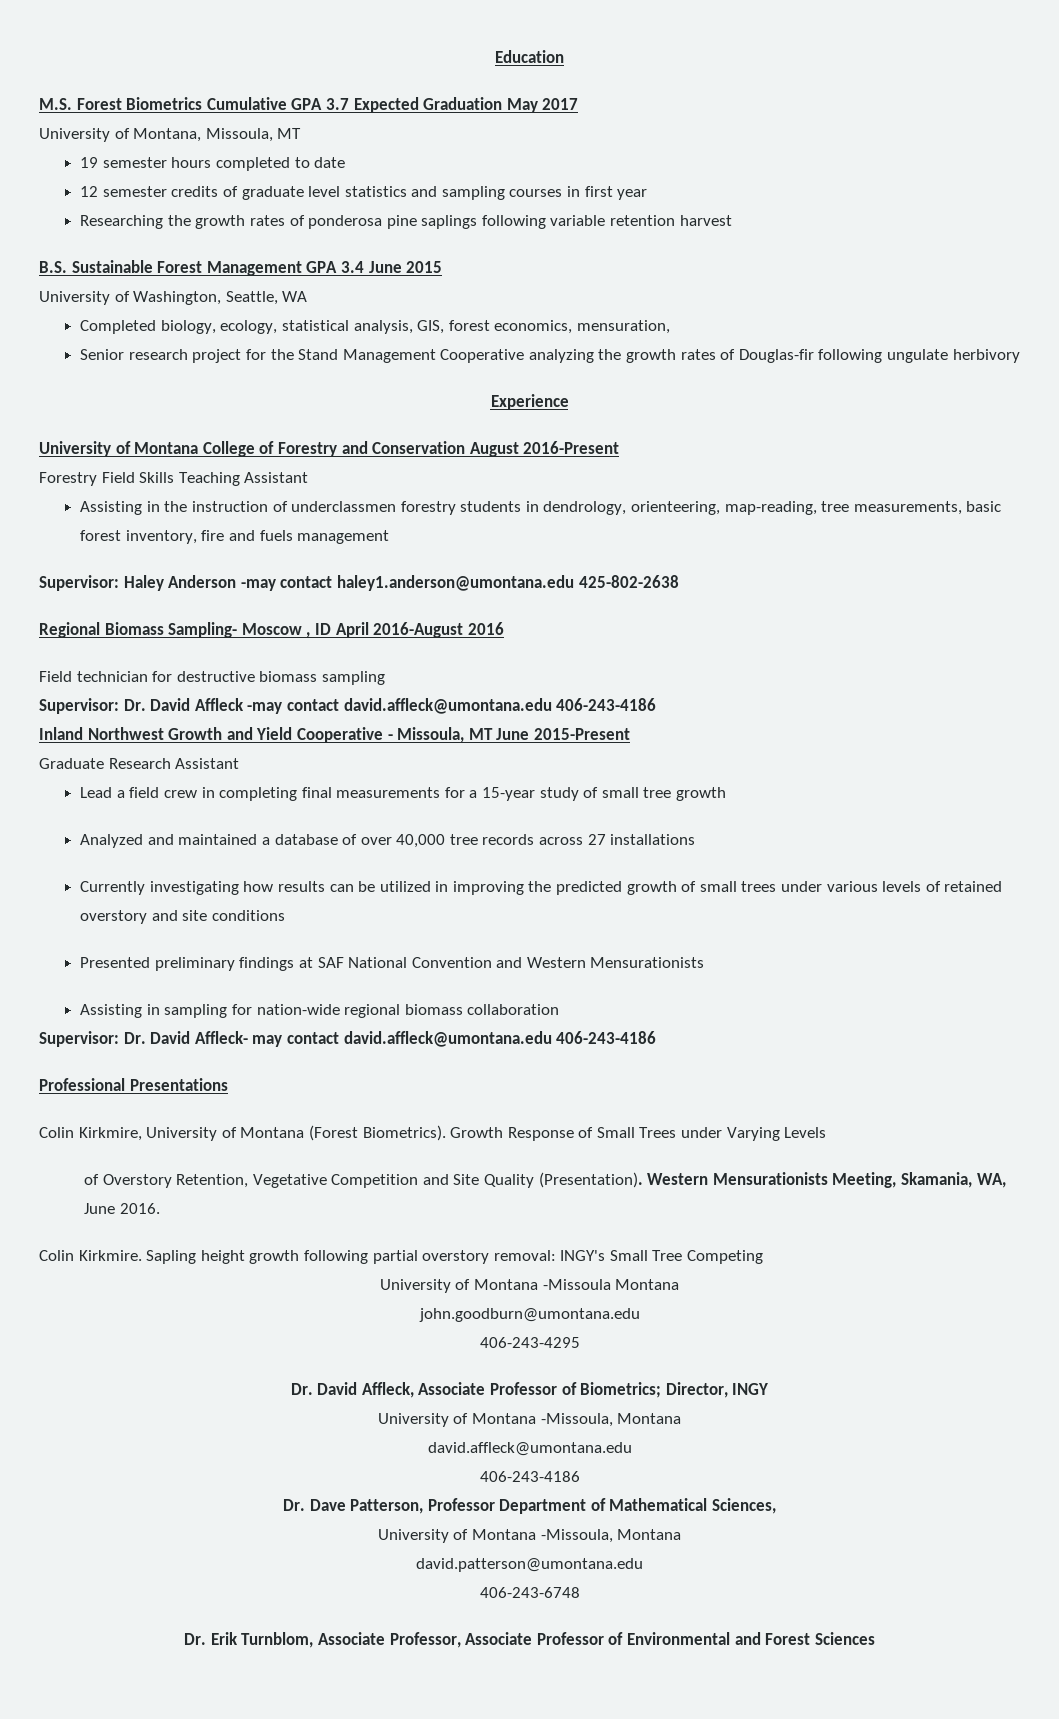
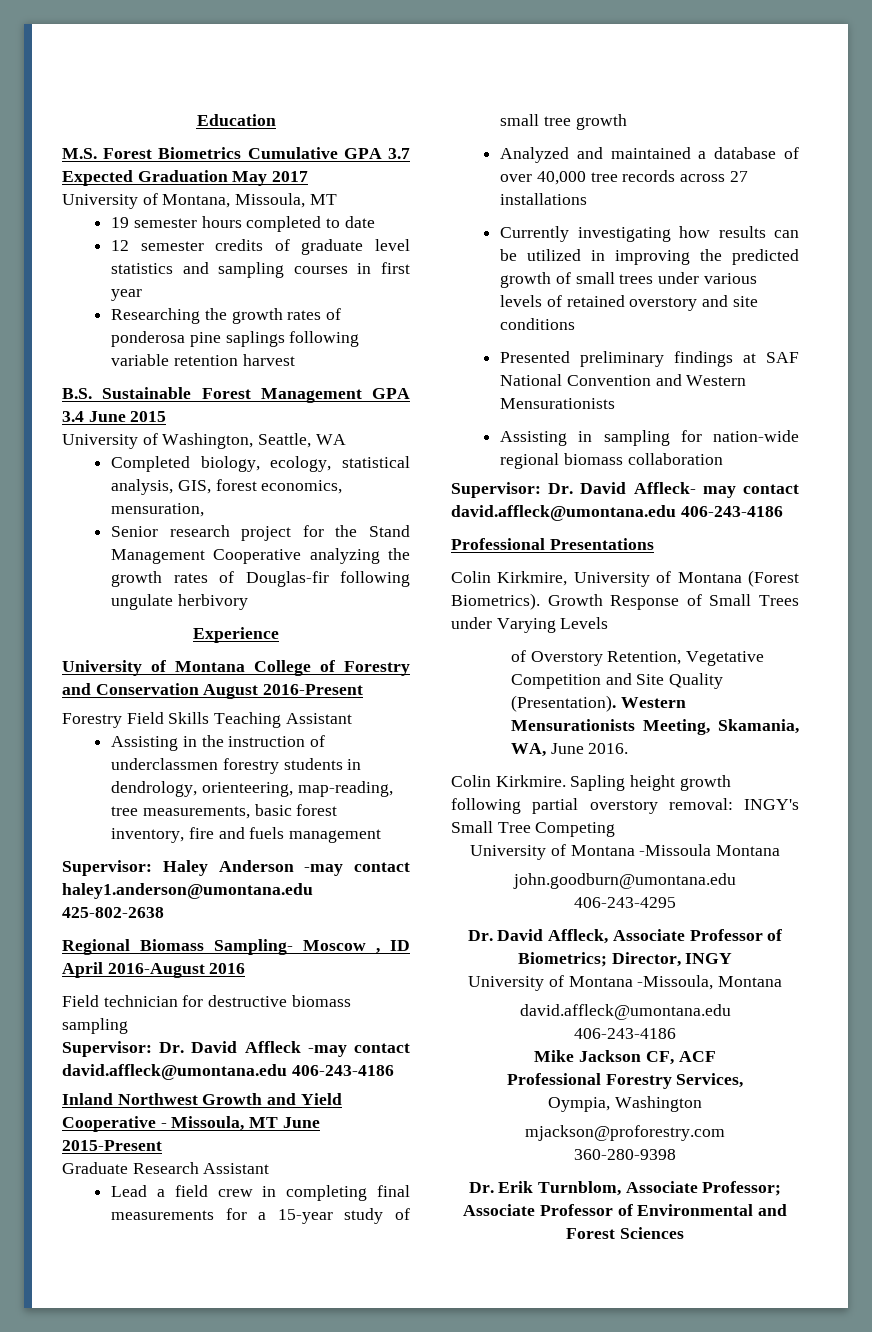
[282,1498,777,1514] [377,1529,682,1543] [416,1558,643,1572] [479,1587,580,1598] Dr. Dave Patterson, Professor Department of Mathematical Sciences, // University of Montana -Missoula, Montana // david.patterson@umontana.edu // 406-243-6748 -> [534,1050,716,1065] [506,1073,744,1089] [548,1096,702,1112] [525,1125,725,1141] [574,1149,676,1160] Mike Jackson CF, ACF // Professional Forestry Services, // Oympia, Washington // mjackson@proforestry.com // 360-280-9398
[389,1632,461,1648] Professor, -> [702,1181,782,1196] Professor;

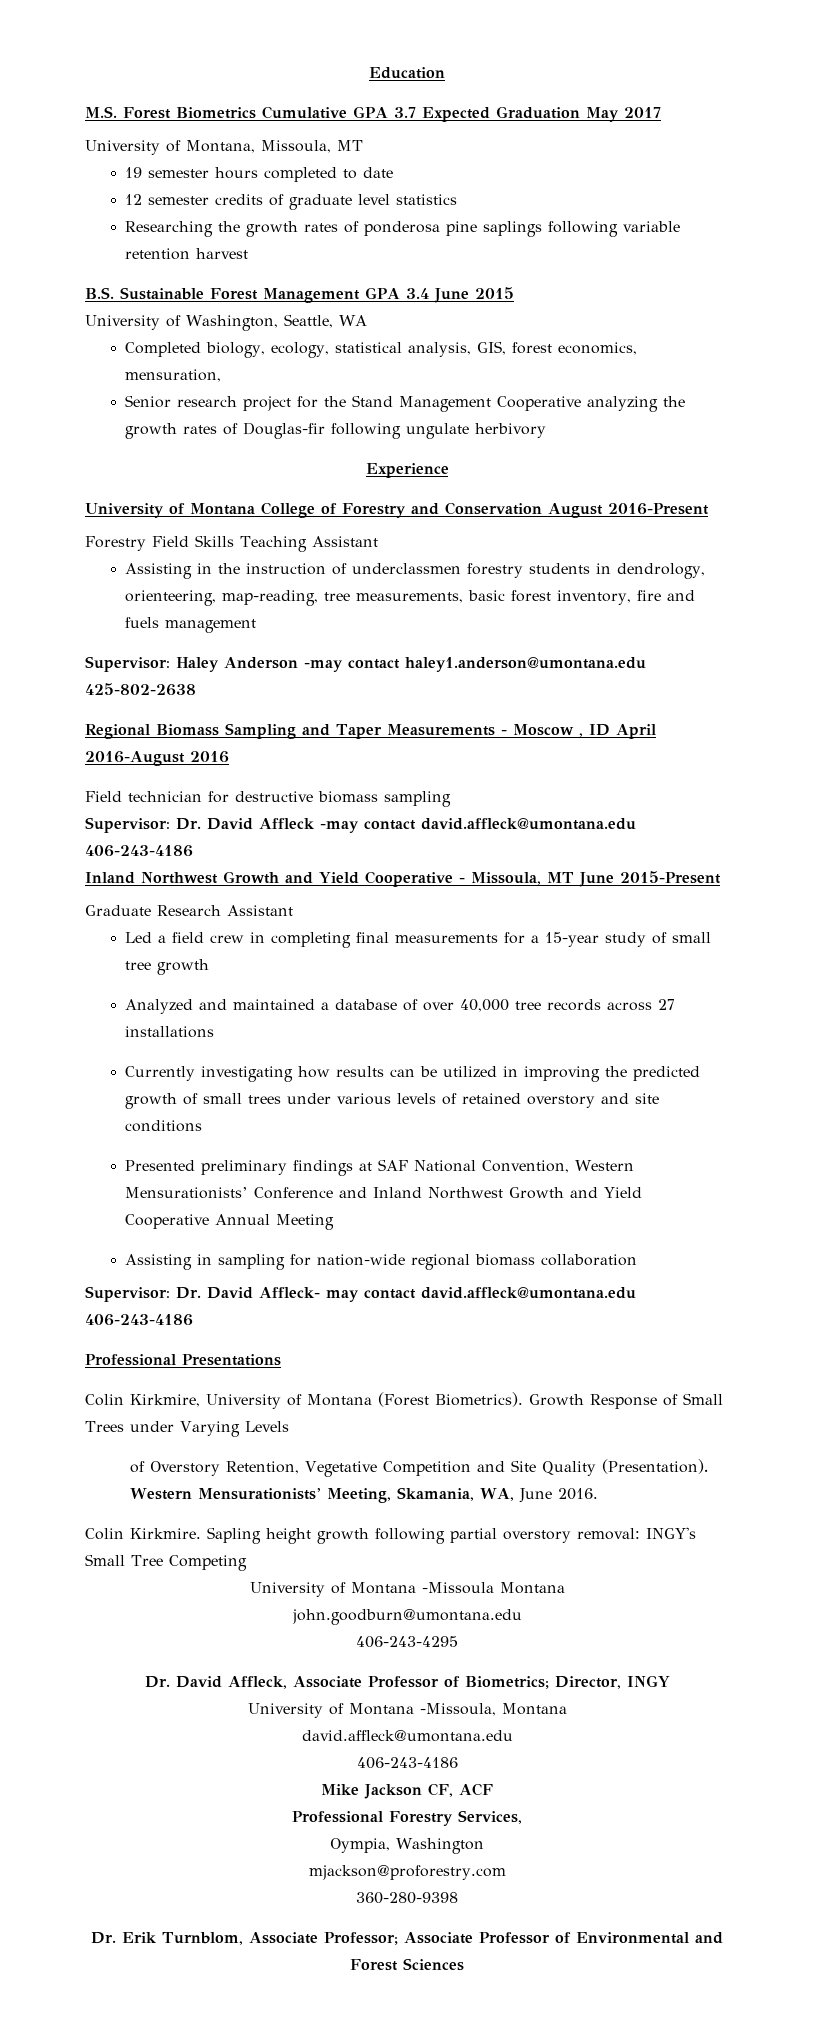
[182,262,410,278] [111,289,143,301] and sampling courses in first year -> (457, 199) none
[214,939,293,955] Sampling- -> [225,723,507,739] Sampling and Taper Measurements -
[111,1185,148,1197] Lead -> [124,932,152,943] Led
[566,374,747,386] [500,398,616,409] Convention and Western Mensurationists -> [481,1160,634,1173] [124,1187,642,1199] [124,1214,334,1230] Convention, Western Mensurationists’ Conference and Inland Northwest Growth and Yield Cooperative Annual Meeting
[510,719,635,731] Mensurationists -> [197,1488,321,1500] Mensurationists’

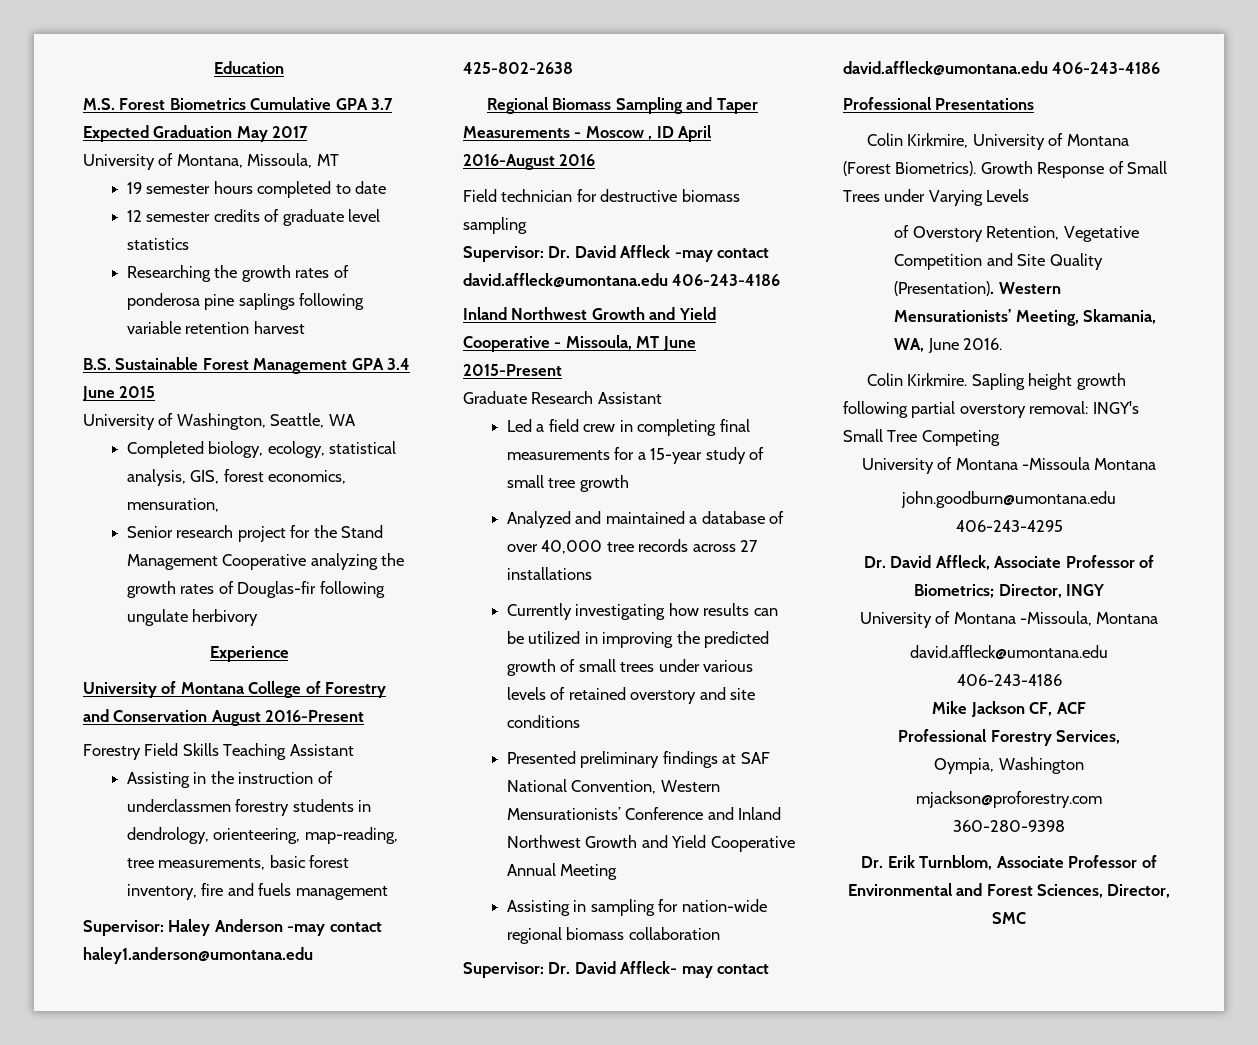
[323,1932,473,1945] Professor; Associate -> (1064, 862) none
[403,1958,464,1971] Sciences -> [1036,884,1171,898] [992,912,1026,924] Sciences, Director, SMC

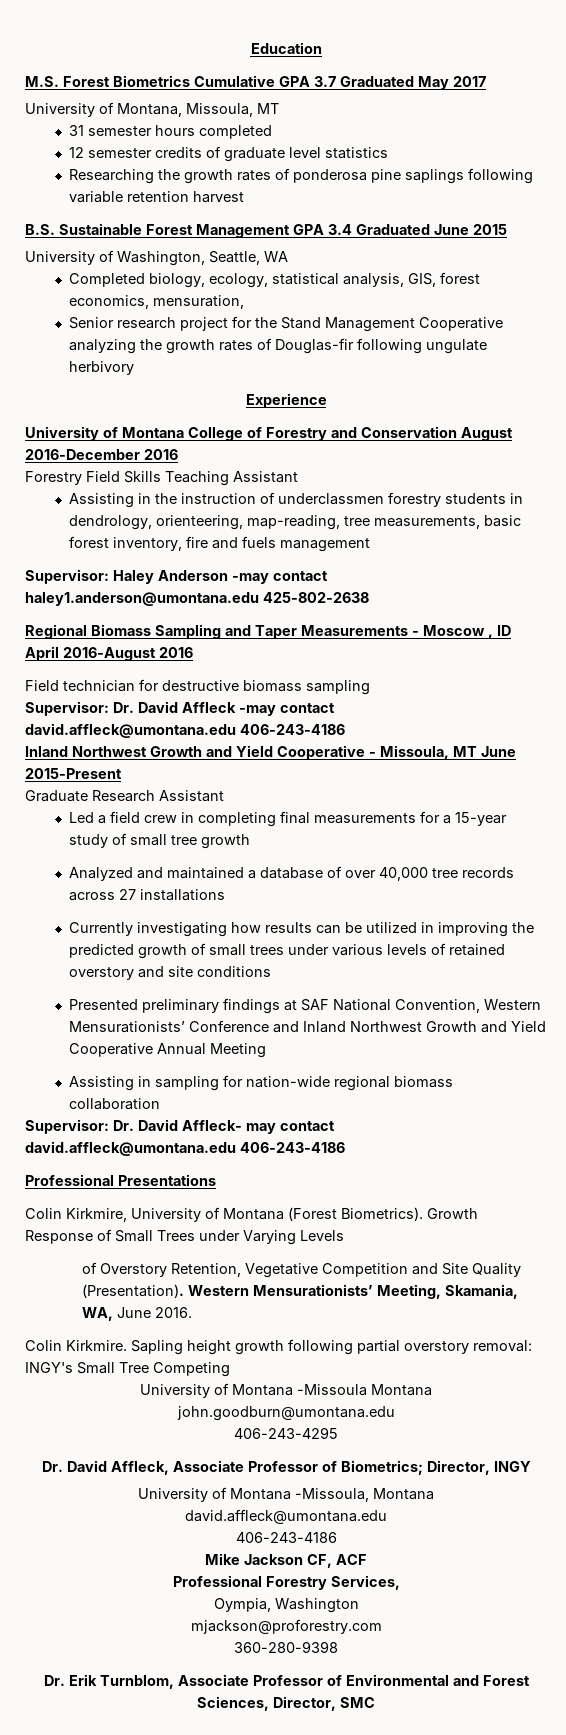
[83,125,233,142] Expected Graduation -> [340,76,414,87] Graduated
[126,182,142,194] 19 -> [69,125,85,136] 31
[335,181,387,194] to date -> (273, 132) none
(411, 364) none -> [356,224,430,235] Graduated
[265,710,365,722] 2016-Present -> [25,449,178,460] 2016-December 2016

